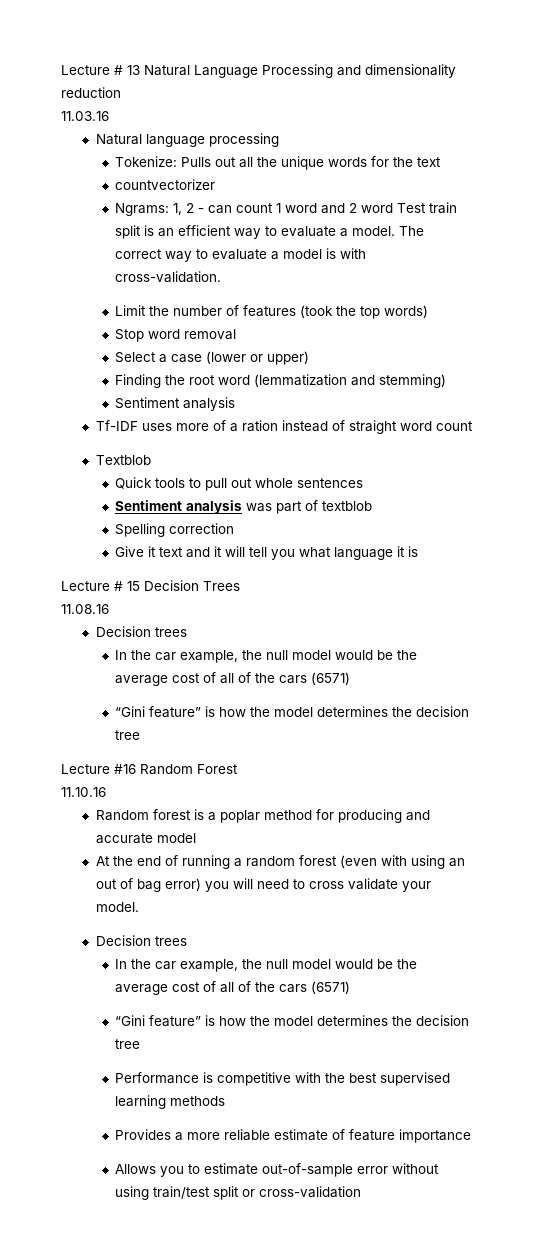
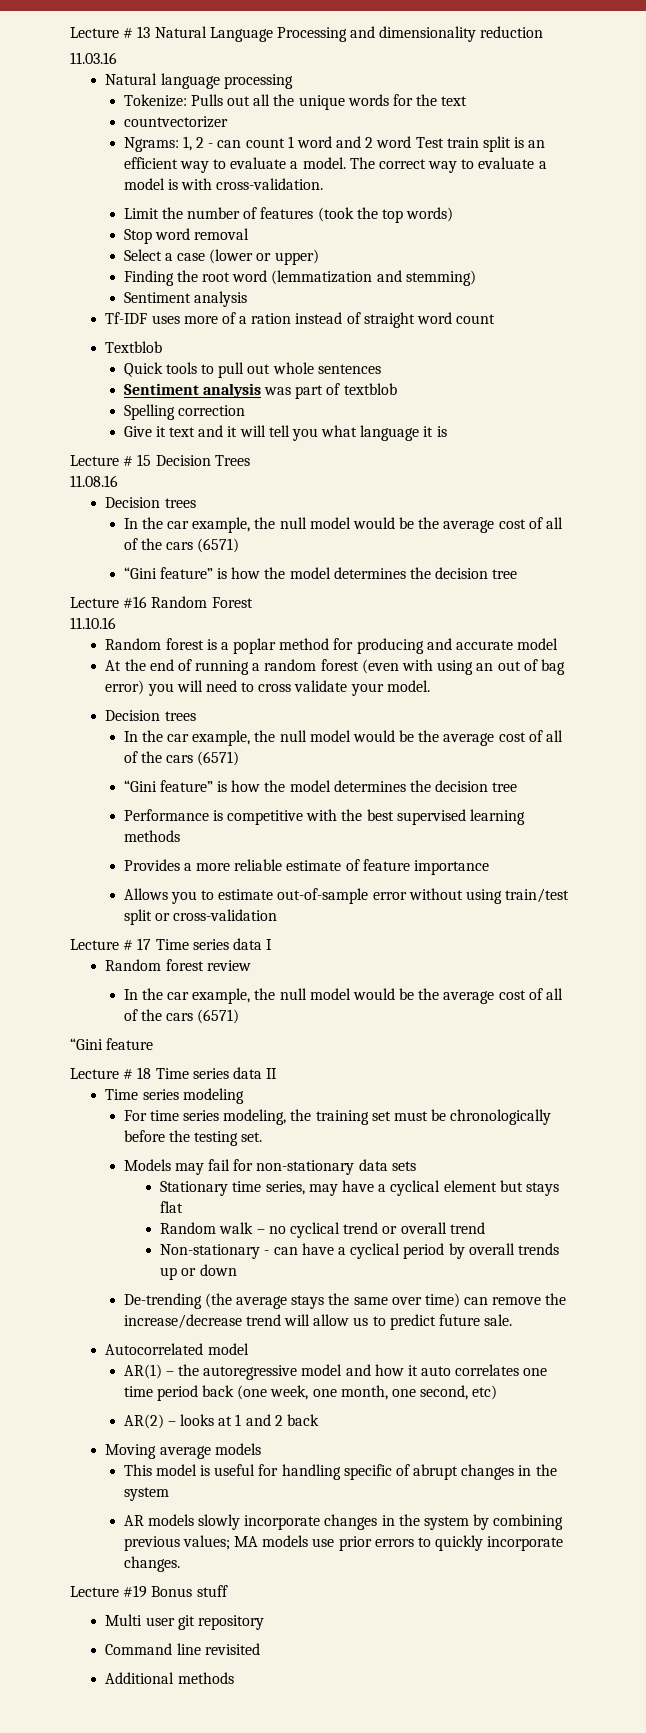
(362, 1192) none -> [70,938,273,950] [105,959,251,971] [123,988,564,1004] [123,1009,240,1024] [70,1038,154,1050] [70,1067,278,1079] [105,1088,244,1104] [123,1109,552,1125] [123,1130,263,1146] [123,1159,416,1175] [160,1180,559,1196] [160,1201,184,1213] [160,1222,485,1238] [160,1243,559,1259] [160,1264,237,1280] [123,1293,567,1309] [123,1314,513,1330] [105,1343,249,1355] [123,1364,548,1380] [123,1385,498,1401] [123,1414,319,1429] [105,1443,261,1459] [123,1464,557,1480] [123,1487,169,1501] [123,1514,564,1530] [123,1535,564,1551] [123,1556,180,1572] [70,1585,228,1598] [105,1614,264,1630] [105,1643,260,1655] [105,1672,234,1684] // Lecture # 17 Time series data I // Random forest review // In the car example, the null model would be the average cost of all of the cars (6571) // “Gini feature // Lecture # 18 Time series data II // Time series modeling // For time series modeling, the training set must be chronologically before the testing set. // Models may fail for non-stationary data sets // Stationary time series, may have a cyclical element but stays flat // Random walk – no cyclical trend or overall trend // Non-stationary - can have a cyclical period by overall trends up or down // De-trending (the average stays the same over time) can remove the increase/decrease trend will allow us to predict future sale. // Autocorrelated model // AR(1) – the autoregressive model and how it auto correlates one time period back (one week, one month, one second, etc) // AR(2) – looks at 1 and 2 back // Moving average models // This model is useful for handling specific of abrupt changes in the system // AR models slowly incorporate changes in the system by combining previous values; MA models use prior errors to quickly incorporate changes. // Lecture #19 Bonus stuff // Multi user git repository // Command line revisited // Additional methods

